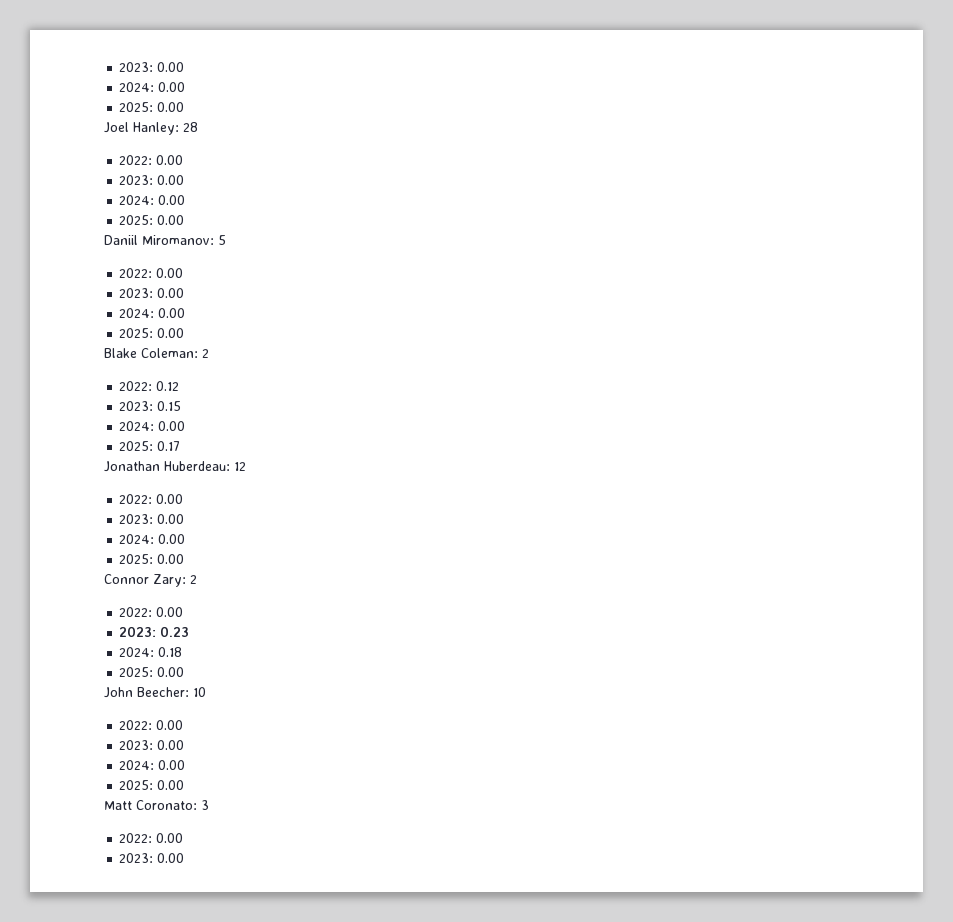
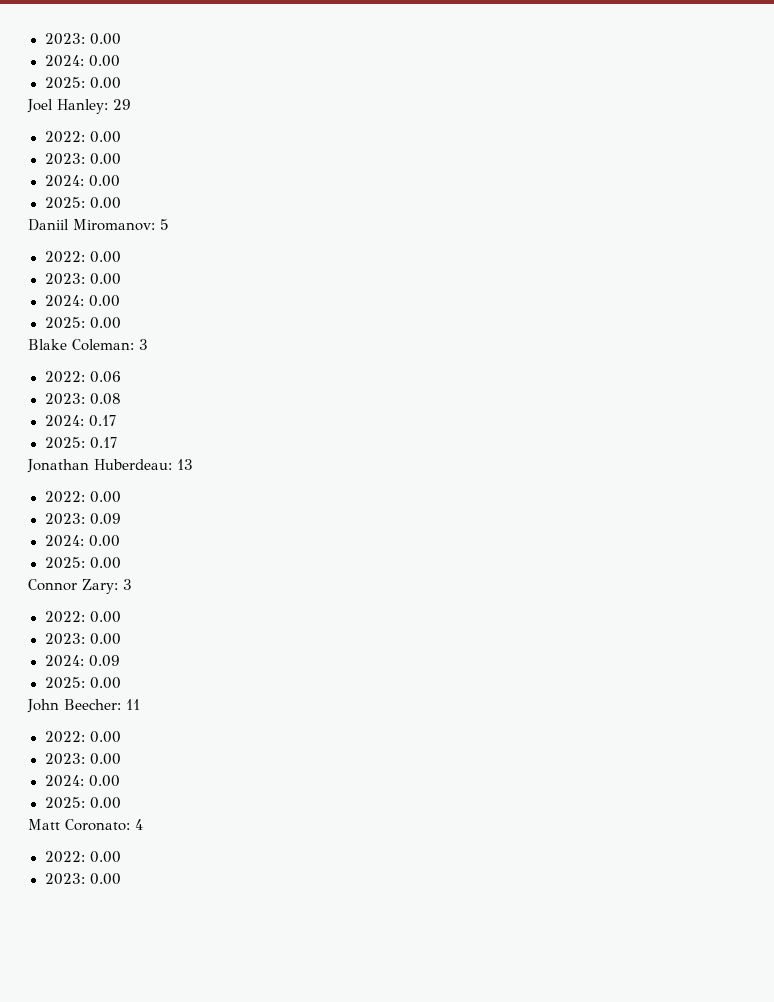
[183,122,198,132] 28 -> [113,99,131,110] 29
[202,349,209,358] [119,381,180,391] [119,401,182,411] [119,421,186,431] 2 // 2022: 0.12 // 2023: 0.15 // 2024: 0.00 -> [139,339,148,350] [44,371,121,383] [44,393,121,405] [44,415,116,427] 3 // 2022: 0.06 // 2023: 0.08 // 2024: 0.17
[234,462,246,471] [119,494,184,504] [119,514,185,524] 12 // 2022: 0.00 // 2023: 0.00 -> [177,459,193,470] [44,491,121,503] [44,513,121,525] 13 // 2022: 0.00 // 2023: 0.09
[190,575,197,584] [119,607,184,617] [119,626,190,637] [119,647,183,657] 2 // 2022: 0.00 // 2023: 0.23 // 2024: 0.18 -> [123,579,132,590] [44,611,121,623] [44,633,121,645] [44,655,120,667] 3 // 2022: 0.00 // 2023: 0.00 // 2024: 0.09
[193,687,206,697] 10 -> [126,699,140,710] 11
[201,800,209,810] 3 -> [135,819,143,830] 4

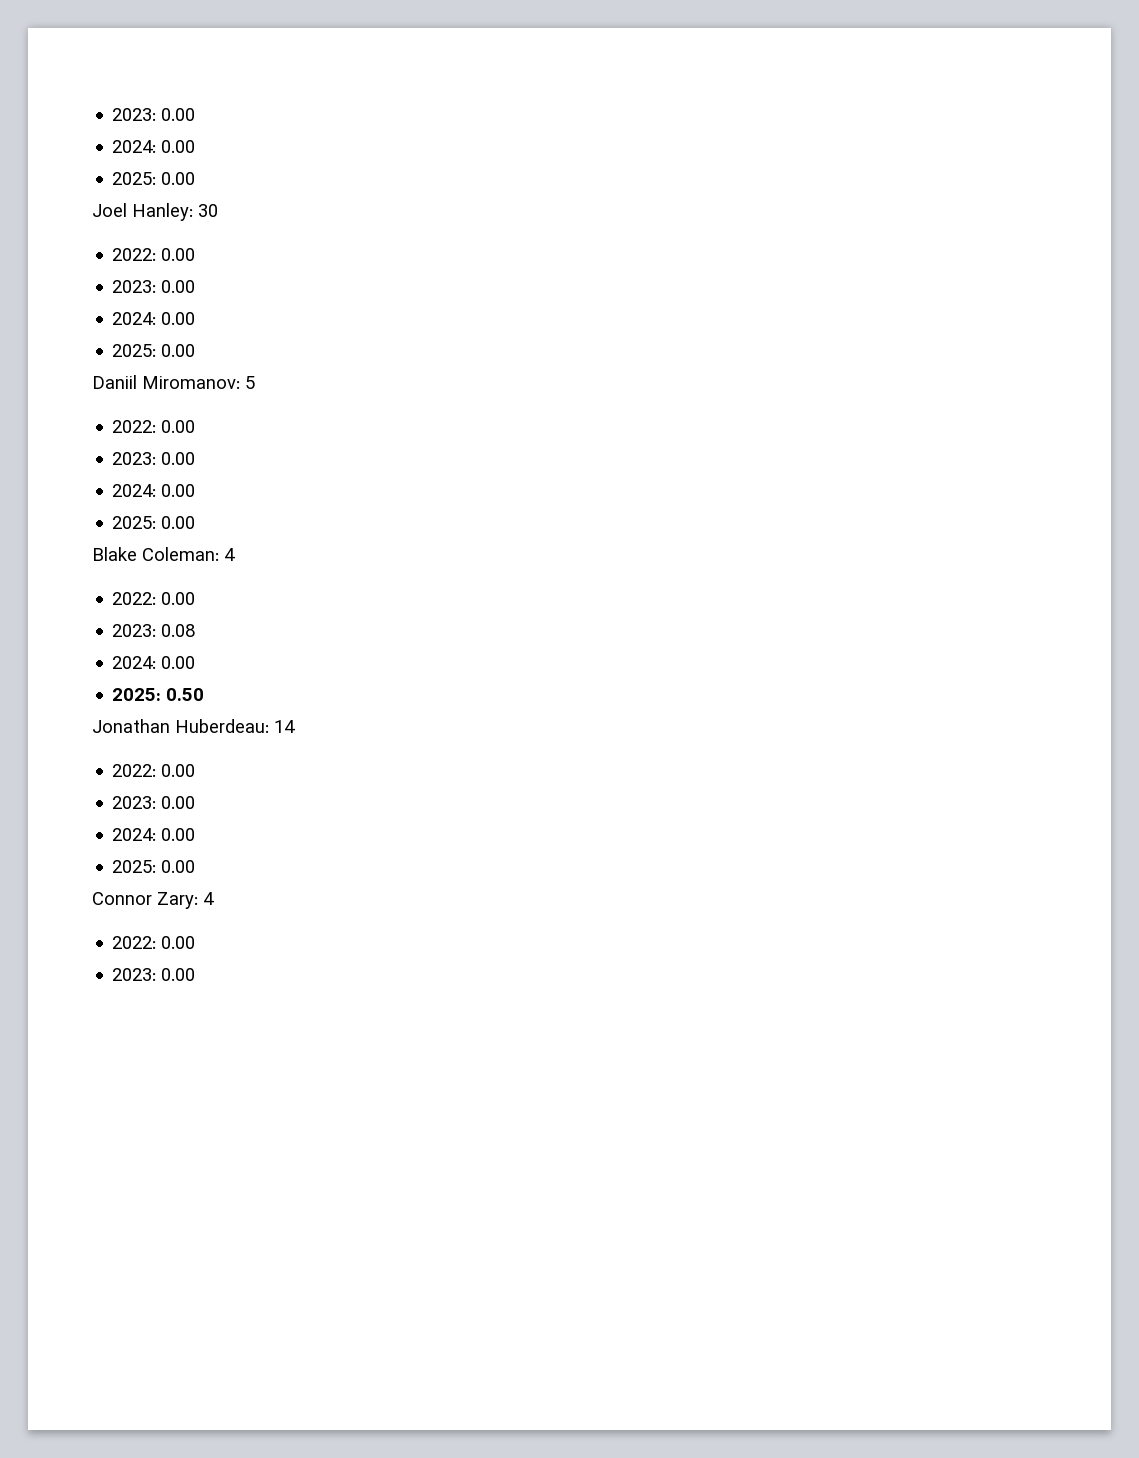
[113,99,131,110] 29 -> [198,204,218,217] 30
[139,339,148,350] [44,371,121,383] 3 // 2022: 0.06 -> [224,548,235,561] [112,592,196,605] 4 // 2022: 0.00
[88,415,116,427] [44,437,117,449] 0.17 // 2025: 0.17 -> [161,656,196,669] [112,688,205,701] 0.00 // 2025: 0.50
[177,459,193,470] [44,491,121,503] [44,513,121,525] [44,535,120,547] [44,557,121,569] [28,579,132,594] [44,611,121,623] [44,633,121,645] [44,655,120,667] [44,677,121,689] [27,699,140,713] [44,731,121,743] [44,753,121,765] [44,775,120,787] [44,797,121,809] [28,819,130,831] 13 // 2022: 0.00 // 2023: 0.09 // 2024: 0.00 // 2025: 0.00 // Connor Zary: 3 // 2022: 0.00 // 2023: 0.00 // 2024: 0.09 // 2025: 0.00 // John Beecher: 11 // 2022: 0.00 // 2023: 0.00 // 2024: 0.00 // 2025: 0.00 // Matt Coronato: -> [274,720,295,733] [112,764,196,777] [112,796,196,809] [112,828,196,841] [112,860,196,873] [92,892,198,909] 14 // 2022: 0.00 // 2023: 0.00 // 2024: 0.00 // 2025: 0.00 // Connor Zary:

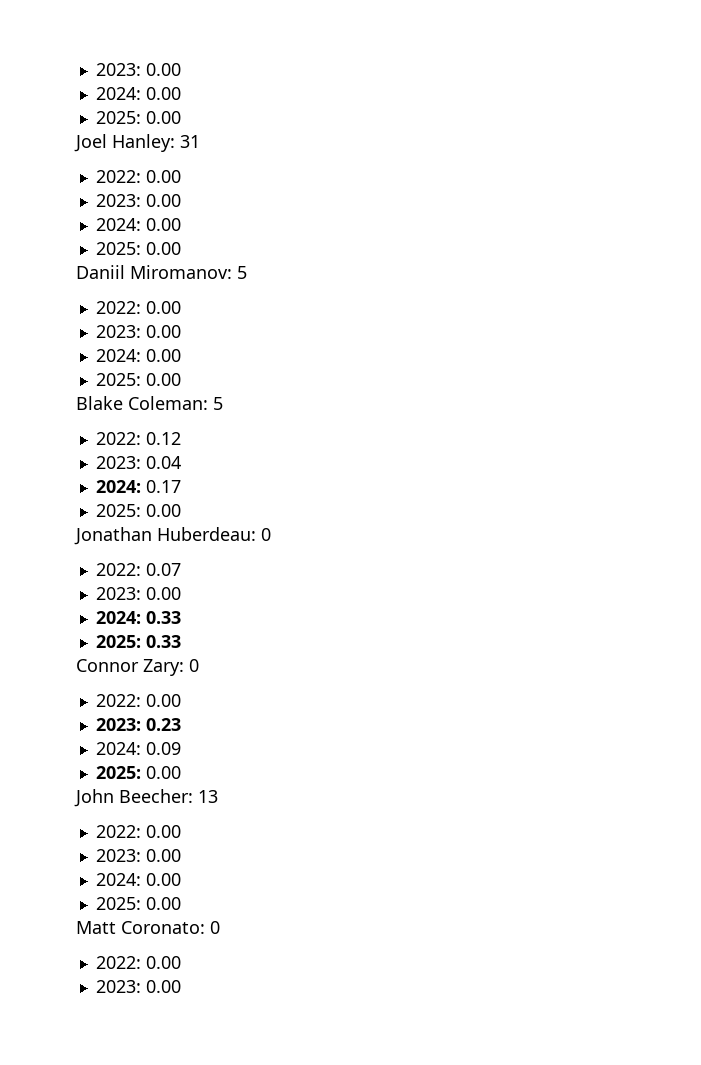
[198,204,218,217] 30 -> [180,135,200,148] 31
[224,548,235,561] [112,592,196,605] [112,624,196,637] [112,656,196,669] [112,688,205,701] [92,719,295,733] [112,764,196,777] [112,796,196,809] [112,828,196,841] [112,860,196,873] [92,892,214,909] 4 // 2022: 0.00 // 2023: 0.08 // 2024: 0.00 // 2025: 0.50 // Jonathan Huberdeau: 14 // 2022: 0.00 // 2023: 0.00 // 2024: 0.00 // 2025: 0.00 // Connor Zary: 4 -> [213,397,223,410] [95,432,181,445] [95,456,181,469] [95,480,181,493] [95,504,181,517] [74,527,271,545] [95,563,181,576] [95,587,181,600] [95,611,181,624] [95,635,181,648] [76,659,199,676] [95,694,181,707] [95,718,181,731] [95,742,181,755] [95,766,181,779] [74,789,218,807] [95,825,181,838] [95,849,181,862] [95,873,181,886] [95,897,181,910] [76,921,220,934] 5 // 2022: 0.12 // 2023: 0.04 // 2024: 0.17 // 2025: 0.00 // Jonathan Huberdeau: 0 // 2022: 0.07 // 2023: 0.00 // 2024: 0.33 // 2025: 0.33 // Connor Zary: 0 // 2022: 0.00 // 2023: 0.23 // 2024: 0.09 // 2025: 0.00 // John Beecher: 13 // 2022: 0.00 // 2023: 0.00 // 2024: 0.00 // 2025: 0.00 // Matt Coronato: 0

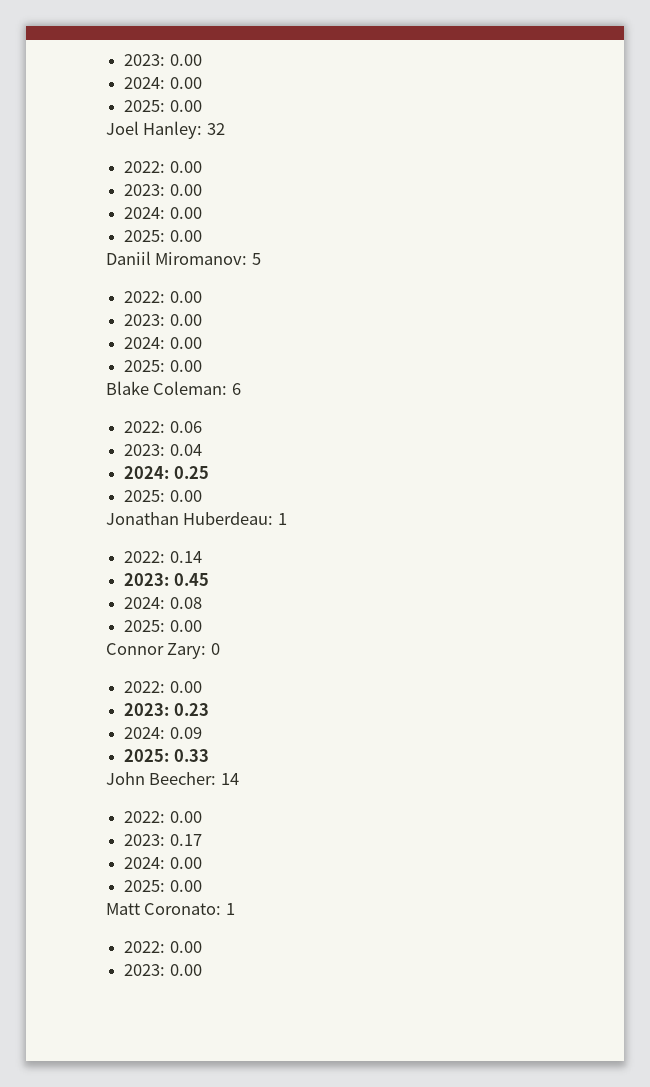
[180,135,200,148] 31 -> [206,123,225,135] 32
[213,397,223,410] [95,432,181,445] 5 // 2022: 0.12 -> [231,383,241,395] [124,421,202,433] 6 // 2022: 0.06
[145,480,181,493] 0.17 -> [173,466,209,479] 0.25
[261,528,271,541] [95,563,181,576] [95,587,181,600] [95,611,181,624] [95,635,181,648] 0 // 2022: 0.07 // 2023: 0.00 // 2024: 0.33 // 2025: 0.33 -> [277,513,287,525] [124,551,202,563] [124,573,209,586] [124,597,202,609] [124,620,202,632] 1 // 2022: 0.14 // 2023: 0.45 // 2024: 0.08 // 2025: 0.00
[145,766,181,779] 0.00 -> [173,749,209,762] 0.33
[198,790,218,803] [95,825,181,838] [95,849,181,862] 13 // 2022: 0.00 // 2023: 0.00 -> [220,773,239,785] [124,811,202,823] [124,834,202,846] 14 // 2022: 0.00 // 2023: 0.17
[210,921,220,934] 0 -> [225,903,235,915] 1

